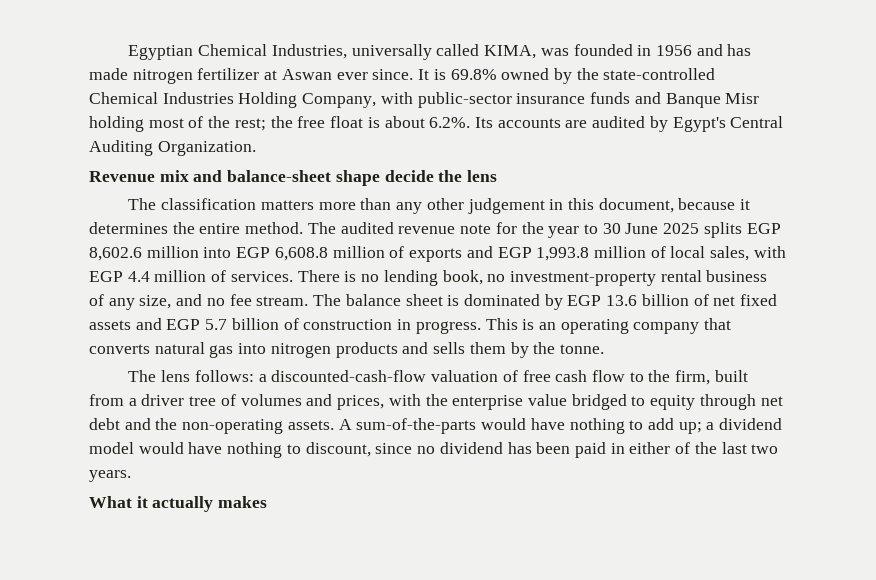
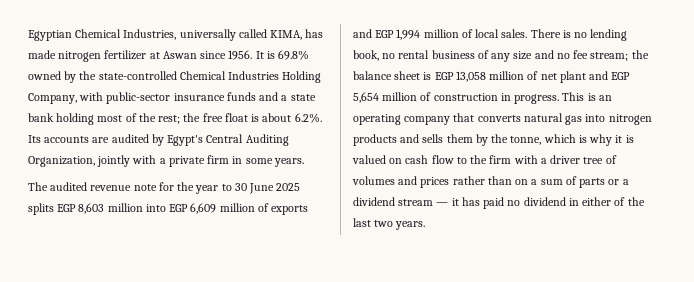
[540,44,723,56] was founded in 1956 and -> (303, 35) none
[336,69,414,80] ever since. -> [200,50,253,60] since 1956.
[665,93,760,108] Banque Misr -> [281,94,316,101] [28,113,54,122] a state bank
[157,141,256,156] [89,170,498,186] [128,198,751,214] [89,222,304,234] Organization. // Revenue mix and balance-sheet shape decide the lens // The classification matters more than any other judgement in this document, because it determines the entire method. -> [28,155,304,167] Organization, jointly with a private firm in some years. //
[89,247,142,261] 8,602.6 -> [78,203,105,214] 8,603
[274,247,328,261] 6,608.8 -> [190,203,217,214] 6,609
[536,247,590,261] 1,993.8 -> [396,29,421,40] 1,994
[710,246,786,261] [89,270,293,282] sales, with EGP 4.4 million of services. -> [501,29,528,38] sales.
[509,271,656,286] investment-property -> (396, 56) none
[139,295,172,309] size, -> [513,51,533,60] size
[256,294,342,306] stream. The -> [590,50,649,61] stream; the
[463,294,778,310] [89,318,279,330] dominated by EGP 13.6 billion of net fixed assets and EGP 5.7 billion -> [434,71,631,83] [353,92,418,103] EGP 13,058 million of net plant and EGP 5,654 million
[559,344,604,354] [128,370,551,382] tonne. // The lens follows: a discounted-cash-flow valuation of free -> [510,134,634,146] [352,155,403,164] tonne, which is why it is valued on
[675,370,748,385] [89,394,124,406] firm, built from -> [489,155,538,164] firm with
[337,394,783,410] [89,418,783,434] [89,442,606,458] prices, with the enterprise value bridged to equity through net debt and the non-operating assets. A sum-of-the-parts would have nothing to add up; a dividend model would have nothing to discount, since no dividend has been paid -> [420,176,629,188] [353,197,566,209] prices rather than on a sum of parts or a dividend stream — it has paid no dividend
[89,496,268,512] // What it actually makes -> (426, 225) none

